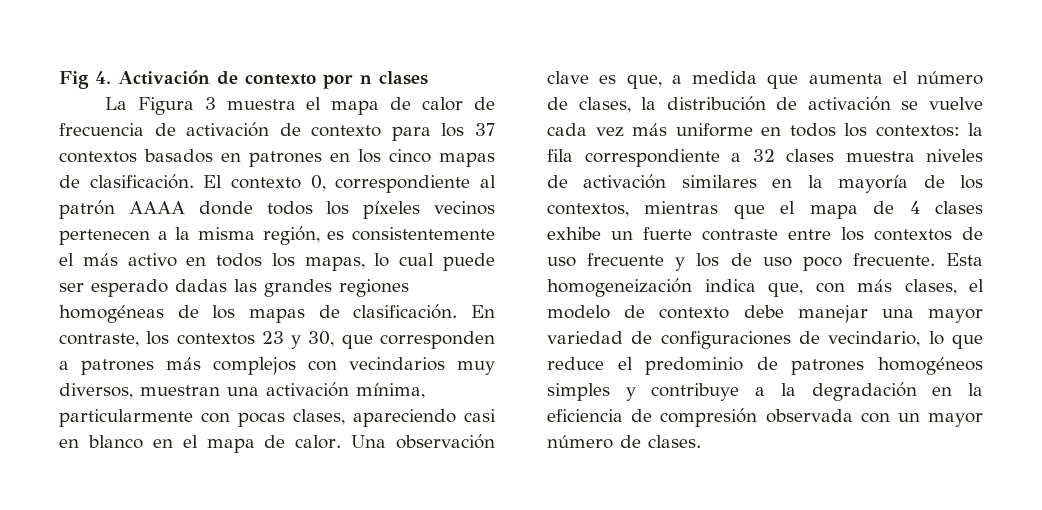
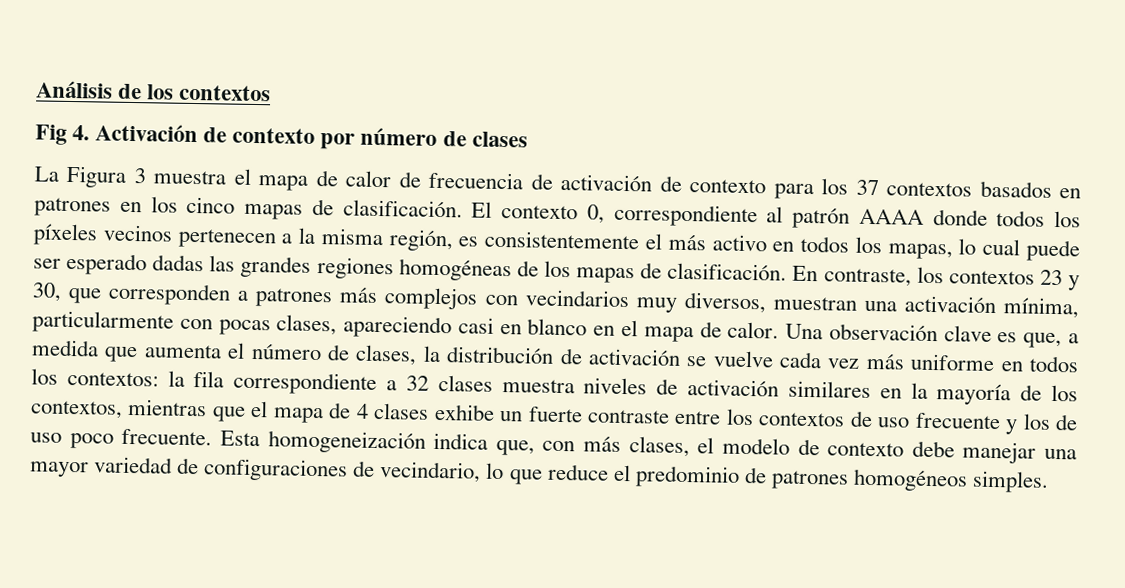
(59, 80) none -> [36,80,272,102] Análisis de los contextos //
[360,75,372,84] n -> [360,127,467,147] número de
[547,382,983,401] [547,408,983,427] [547,435,701,449] simples y contribuye a la degradación en la eficiencia de compresión observada con un mayor número de clases. -> [972,470,1050,493] simples.

